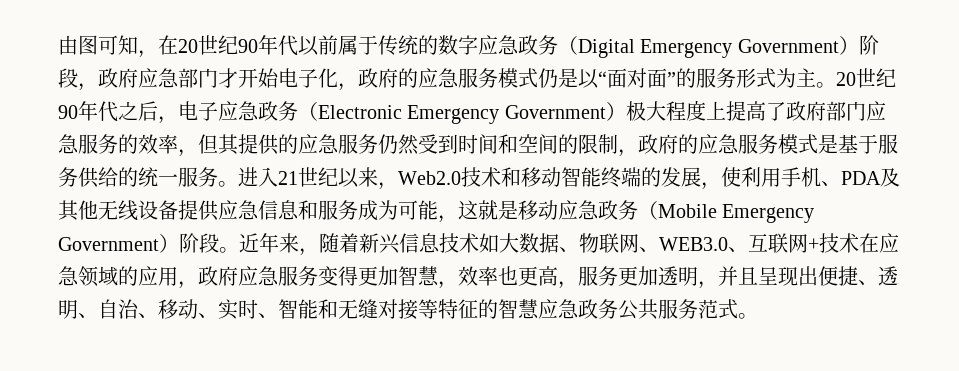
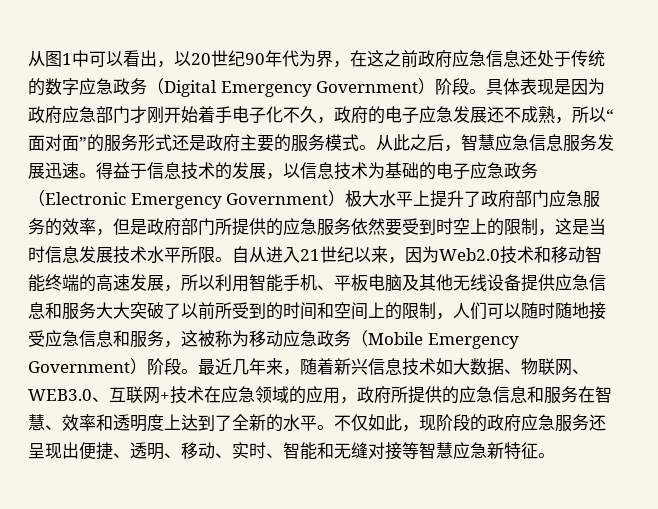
[58,35,358,58] 由图可知，在20世纪90年代以前属 -> [28,50,554,68] 从图1中可以看出，以20世纪90年代为界，在这之前政府应急信息还处
[78,68,578,91] ，政府应急部门才开始电子化，政府的应急服务模式仍是 -> [469,78,606,95] [28,106,589,124] 。具体表现是因为政府应急部门才刚开始着手电子化不久，政府的电子应急发展还不成熟，所
[776,68,896,88] [58,101,178,124] 为主。20世纪90年代之后， -> [172,134,614,152] [28,162,436,180] 还是政府主要的服务模式。从此之后，智慧应急信息服务发展迅速。得益于信息技术的发展，以信息技术为基础的
[665,100,766,121] 程度上提高 -> [379,190,465,208] 水平上提升
[218,134,239,155] 其 -> [130,218,232,236] 是政府部门所
[378,134,898,157] [58,167,238,188] 仍然受到时间和空间的限制，政府的应急服务模式是基于服务供给的统一服务。 -> [351,218,606,236] [28,246,266,264] 依然要受到时空上的限制，这是当时信息发展技术水平所限。自从
(398, 186) none -> [405,246,439,263] 因为
[661,167,881,190] 发展，使利用手机、PDA -> [96,274,402,292] 高速发展，所以利用智能手机、平板电脑
[358,200,518,223] 成为可能，这就是 -> [96,302,606,320] [28,330,249,348] 大大突破了以前所受到的时间和空间上的限制，人们可以随时随地接受应急信息和服务，这被称为
[239,233,259,253] 近 -> [198,358,249,375] 最近几
[238,266,758,289] 应急服务变得更加智慧，效率也更高，服务更加透明，并且 -> [391,386,612,404] [28,414,606,432] 所提供的应急信息和服务在智慧、效率和透明度上达到了全新的水平。不仅如此，现阶段的政府应急服务还
[98,299,158,319] 自治、 -> (181, 455) none
[438,299,738,320] 特征的智慧应急政务公共服务范式 -> [419,442,538,459] 智慧应急新特征

